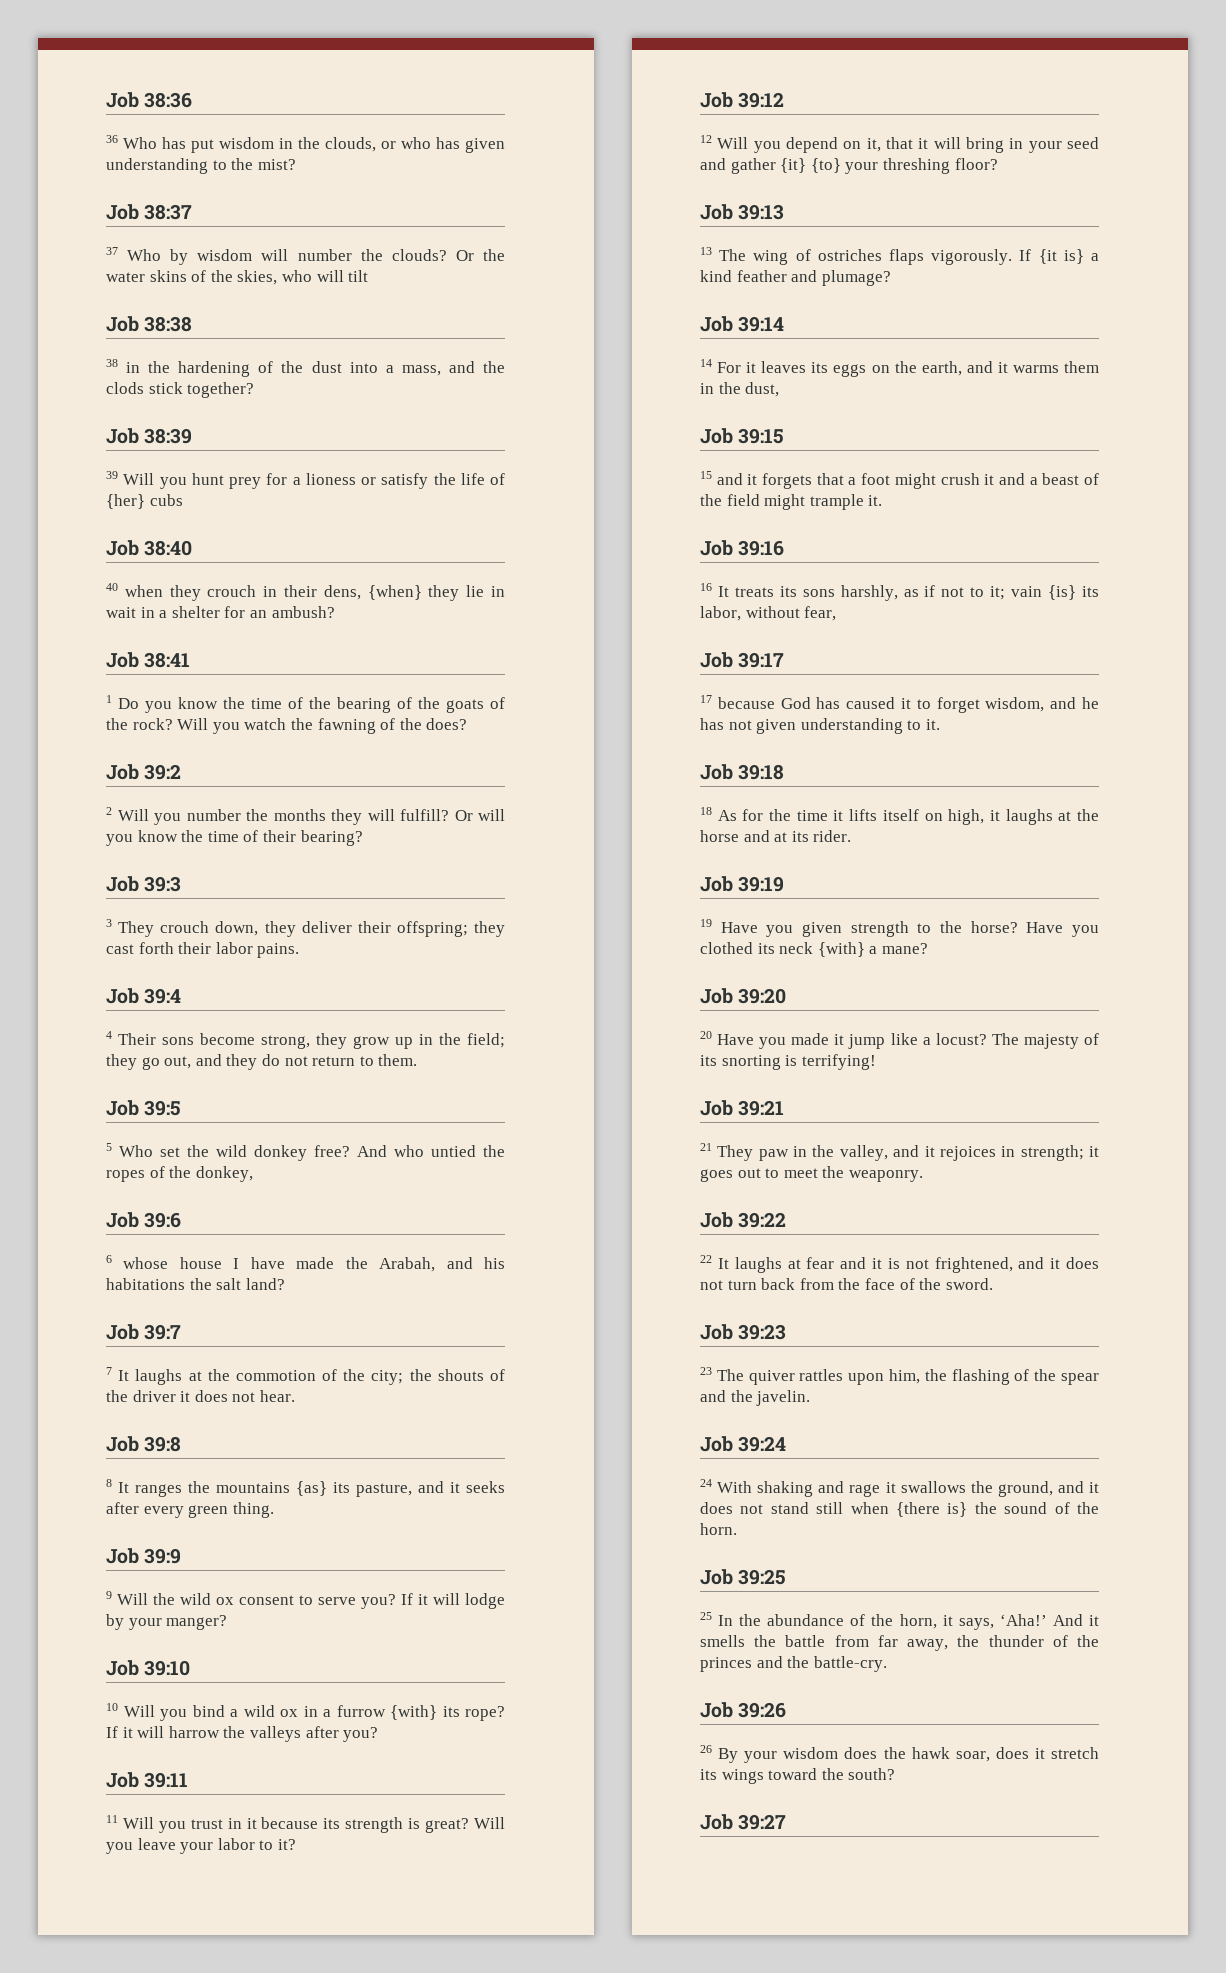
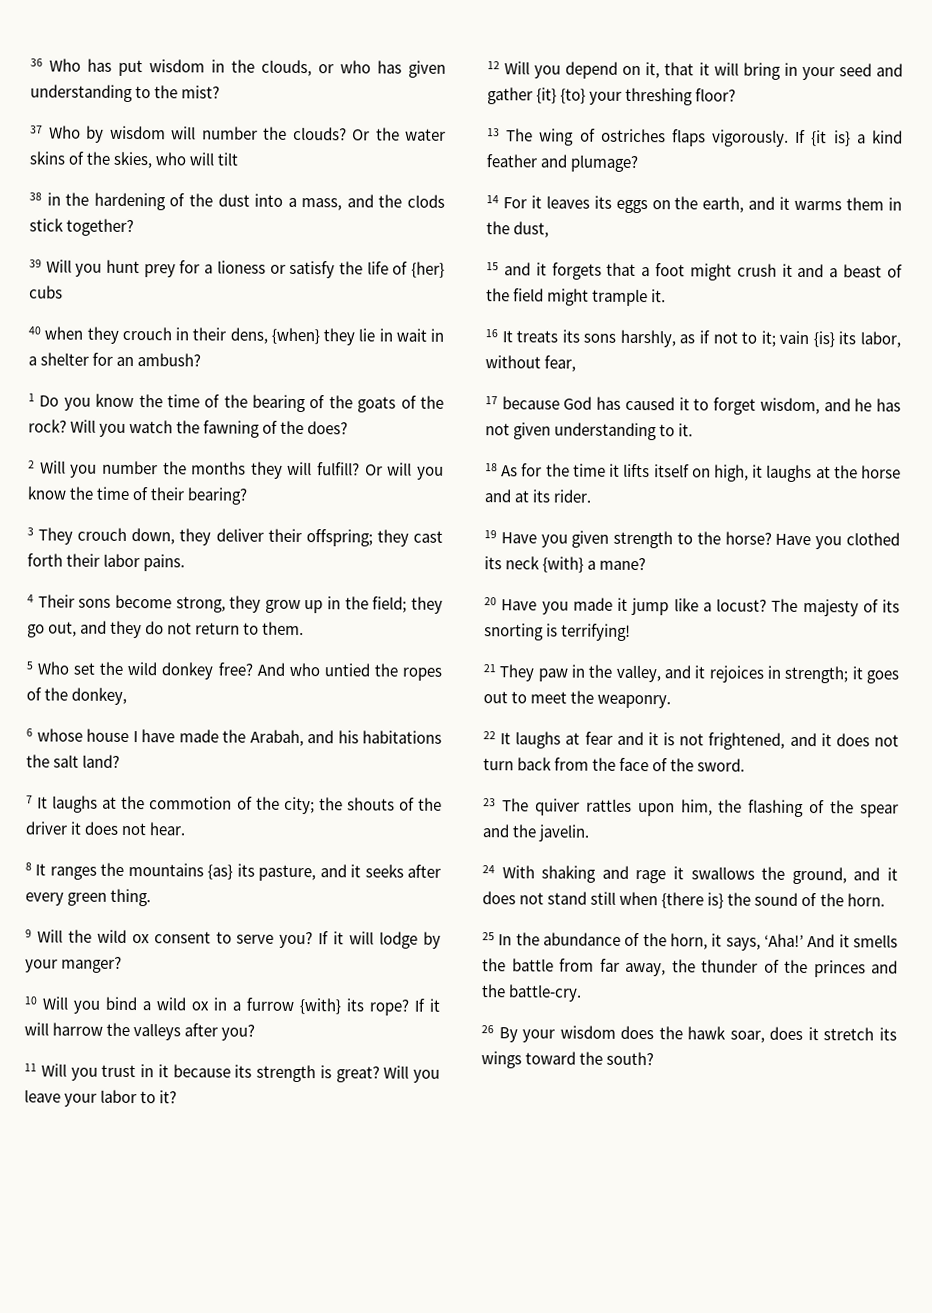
[106,92,193,108] Job 38:36 // -> (30, 62) none
[106,204,193,220] // Job 38:37 -> (221, 92) none
[106,316,193,332] // Job 38:38 -> (239, 159) none
[106,428,193,444] // Job 38:39 -> (135, 227) none
[106,540,193,556] // Job 38:40 -> (63, 292) none
[106,652,191,668] // Job 38:41 -> (202, 360) none
[106,764,182,780] // Job 39:2 -> (349, 428) none
[106,876,182,892] // Job 39:3 -> (248, 496) none
[106,988,182,1004] // Job 39:4 -> (186, 563) none
[106,1100,181,1116] // Job 39:5 -> (305, 628) none
[106,1212,182,1228] // Job 39:6 -> (128, 696) none
[106,1324,182,1340] // Job 39:7 -> (121, 761) none
[106,1436,182,1452] // Job 39:8 -> (187, 829) none
[106,1548,182,1564] // Job 39:9 -> (152, 897) none
[106,1660,191,1676] // Job 39:10 -> (123, 964) none
[106,1772,189,1788] // Job 39:11 -> (256, 1032) none
[700,92,785,108] // Job 39:12 -> (178, 1097) none
[700,204,785,220] // Job 39:13 -> (737, 95) none
[700,316,785,332] // Job 39:14 -> (639, 163) none
[700,428,784,444] // Job 39:15 -> (550, 229) none
[700,540,785,556] // Job 39:16 -> (667, 296) none
[700,652,785,668] // Job 39:17 -> (577, 363) none
[700,764,785,780] // Job 39:18 -> (694, 430) none
[700,876,785,892] // Job 39:19 -> (592, 496) none
[700,988,787,1004] // Job 39:20 -> (647, 564) none
[700,1100,785,1116] // Job 39:21 -> (632, 632) none
[700,1212,787,1228] // Job 39:22 -> (672, 701) none
[700,1324,787,1340] // Job 39:23 -> (746, 765) none
[700,1436,787,1452] // Job 39:24 -> (591, 833) none
[700,1569,786,1585] // Job 39:25 -> (885, 900) none
[700,1702,787,1718] // Job 39:26 -> (583, 993) none
[700,1814,787,1830] // Job 39:27 -> (655, 1058) none

